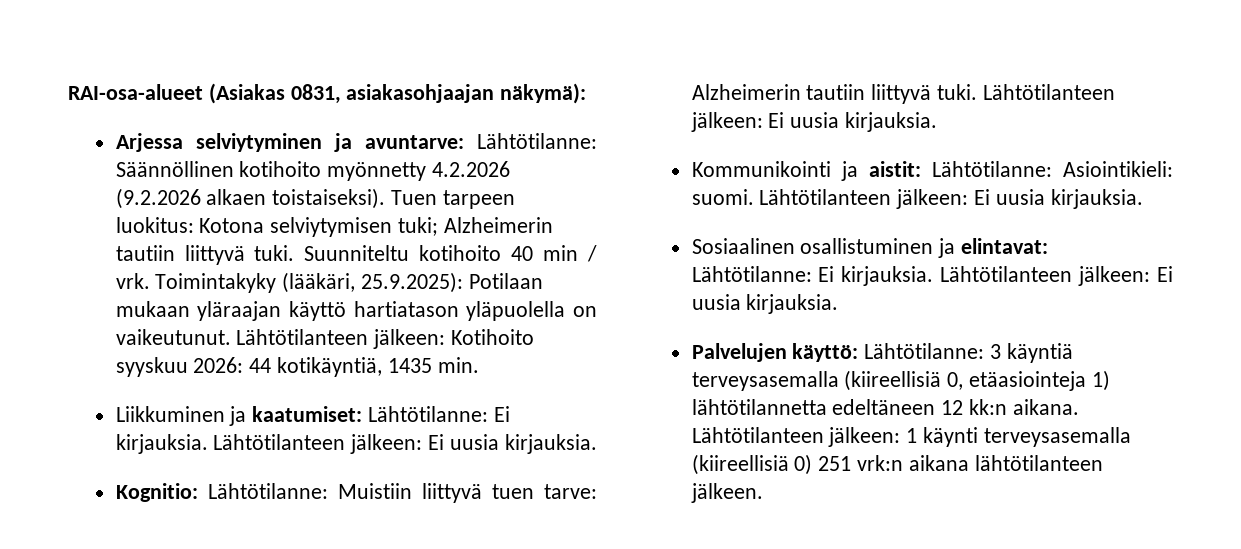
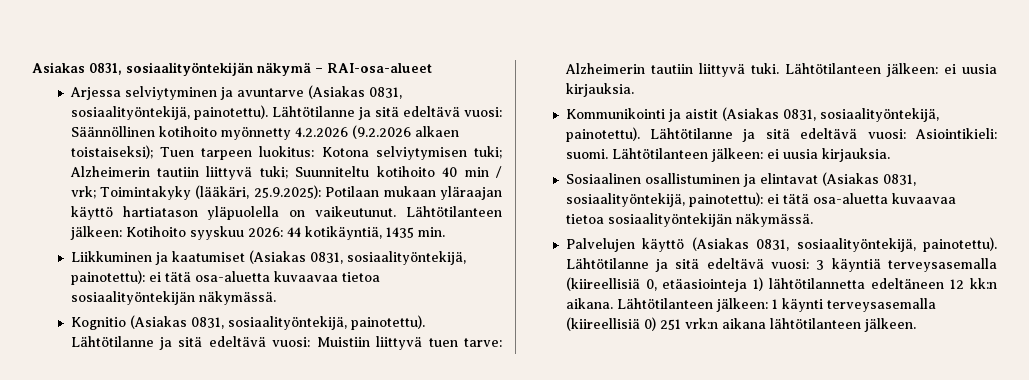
[68,83,587,104] [115,133,597,152] RAI-osa-alueet (Asiakas 0831, asiakasohjaajan näkymä): // Arjessa selviytyminen ja avuntarve: Lähtötilanne: -> [32,62,432,76] [69,85,402,100] [70,105,503,120] Asiakas 0831, sosiaalityöntekijän näkymä – RAI-osa-alueet // Arjessa selviytyminen ja avuntarve (Asiakas 0831, sosiaalityöntekijä, painotettu). Lähtötilanne ja sitä edeltävä vuosi:
[272,188,386,209] toistaiseksi). -> [70,145,153,159] toistaiseksi);
[254,245,295,261] tuki. -> [259,166,288,179] tuki;
[115,273,150,289] vrk. -> [70,186,96,199] vrk;
[252,406,510,422] [115,434,597,454] [115,483,328,502] kaatumiset: Lähtötilanne: Ei kirjauksia. Lähtötilanteen jälkeen: Ei uusia kirjauksia. // Kognitio: Lähtötilanne: -> [171,250,466,265] [70,270,380,285] [70,291,276,305] [70,315,425,330] [70,336,311,350] kaatumiset (Asiakas 0831, sosiaalityöntekijä, painotettu): ei tätä osa-aluetta kuvaavaa tietoa sosiaalityöntekijän näkymässä. // Kognitio (Asiakas 0831, sosiaalityöntekijä, painotettu). Lähtötilanne ja sitä edeltävä vuosi:
[768,112,785,128] Ei -> [943,64,956,74] ei
[868,161,1052,177] aistit: Lähtötilanne: -> [684,107,939,122] [565,127,906,142] aistit (Asiakas 0831, sosiaalityöntekijä, painotettu). Lähtötilanne ja sitä edeltävä vuosi:
[974,189,991,205] Ei -> [766,149,779,159] ei
[961,238,1049,254] [691,266,1173,286] [691,294,839,314] [691,343,985,362] elintavat: Lähtötilanne: Ei kirjauksia. Lähtötilanteen jälkeen: Ei uusia kirjauksia. // Palvelujen käyttö: Lähtötilanne: -> [759,172,916,186] [565,192,956,207] [565,213,813,227] [565,237,997,252] [565,258,809,272] elintavat (Asiakas 0831, sosiaalityöntekijä, painotettu): ei tätä osa-aluetta kuvaavaa tietoa sosiaalityöntekijän näkymässä. // Palvelujen käyttö (Asiakas 0831, sosiaalityöntekijä, painotettu). Lähtötilanne ja sitä edeltävä vuosi:

